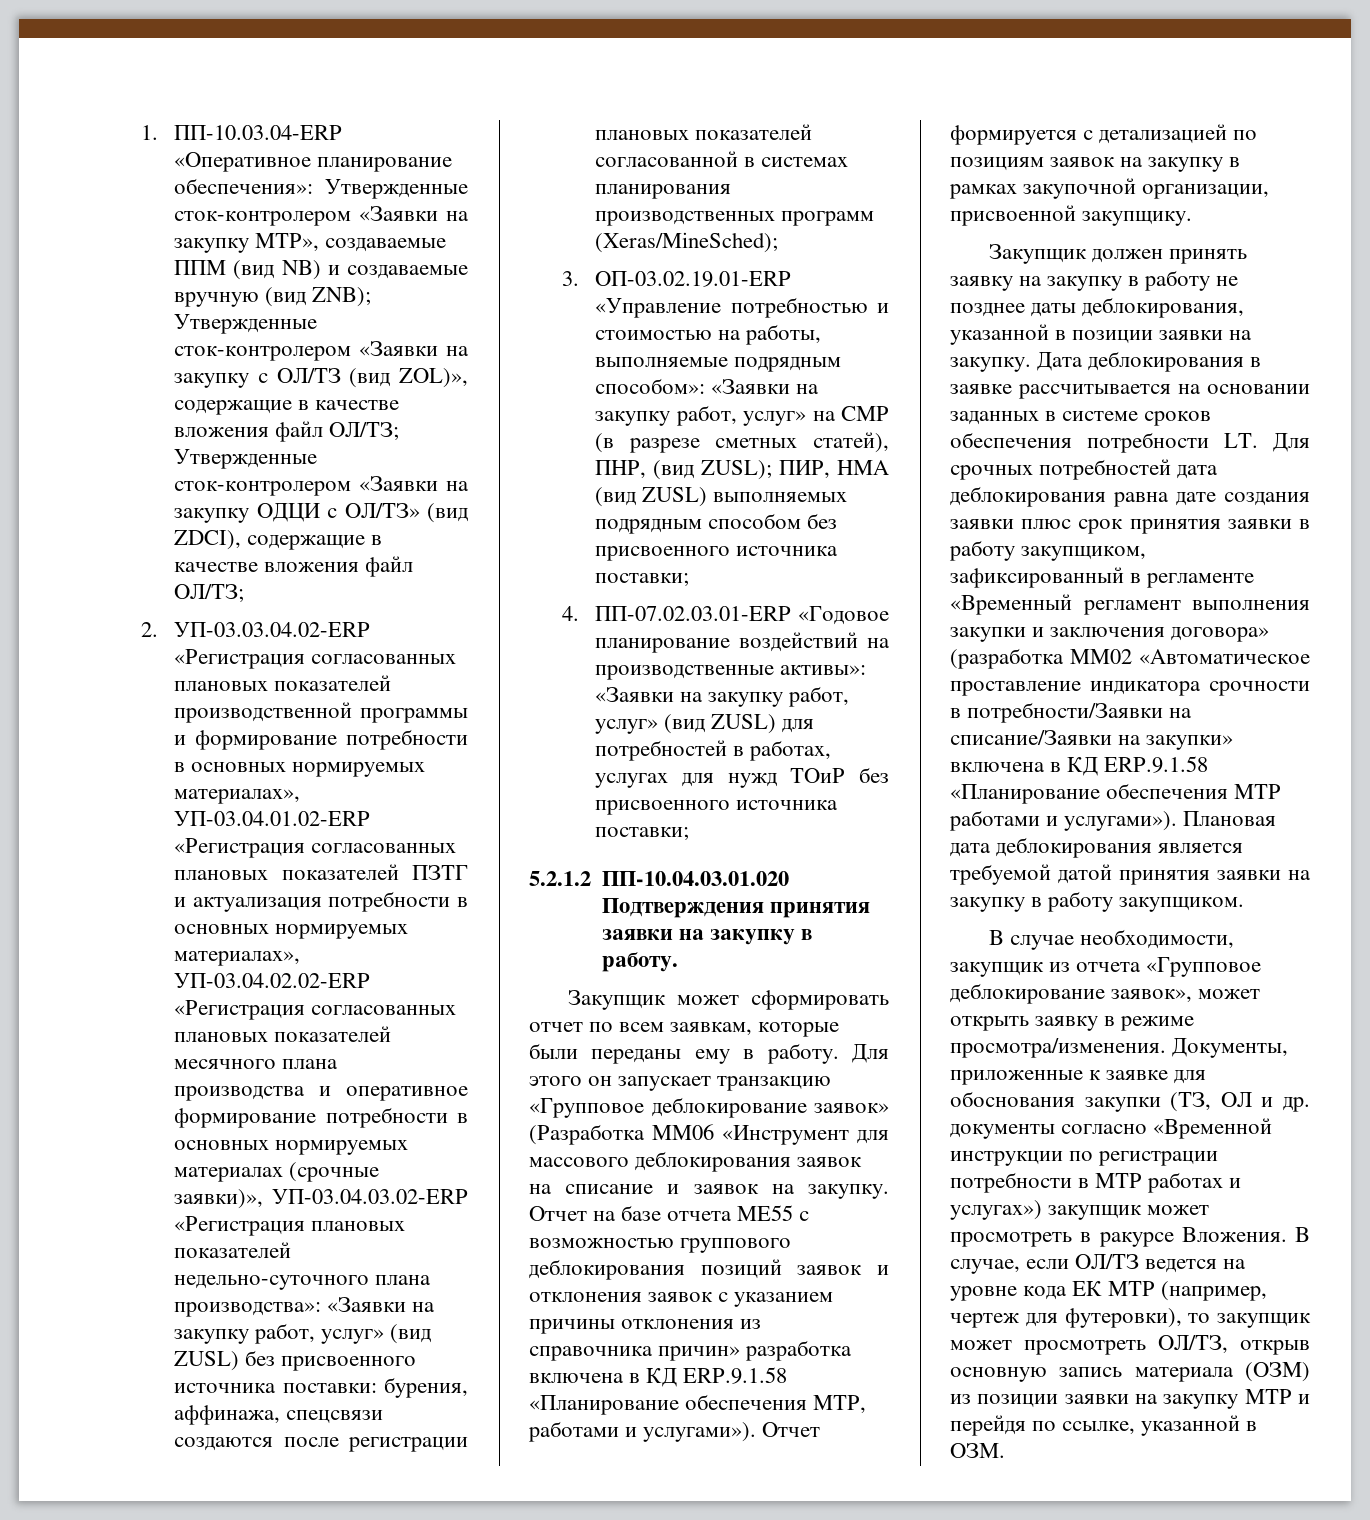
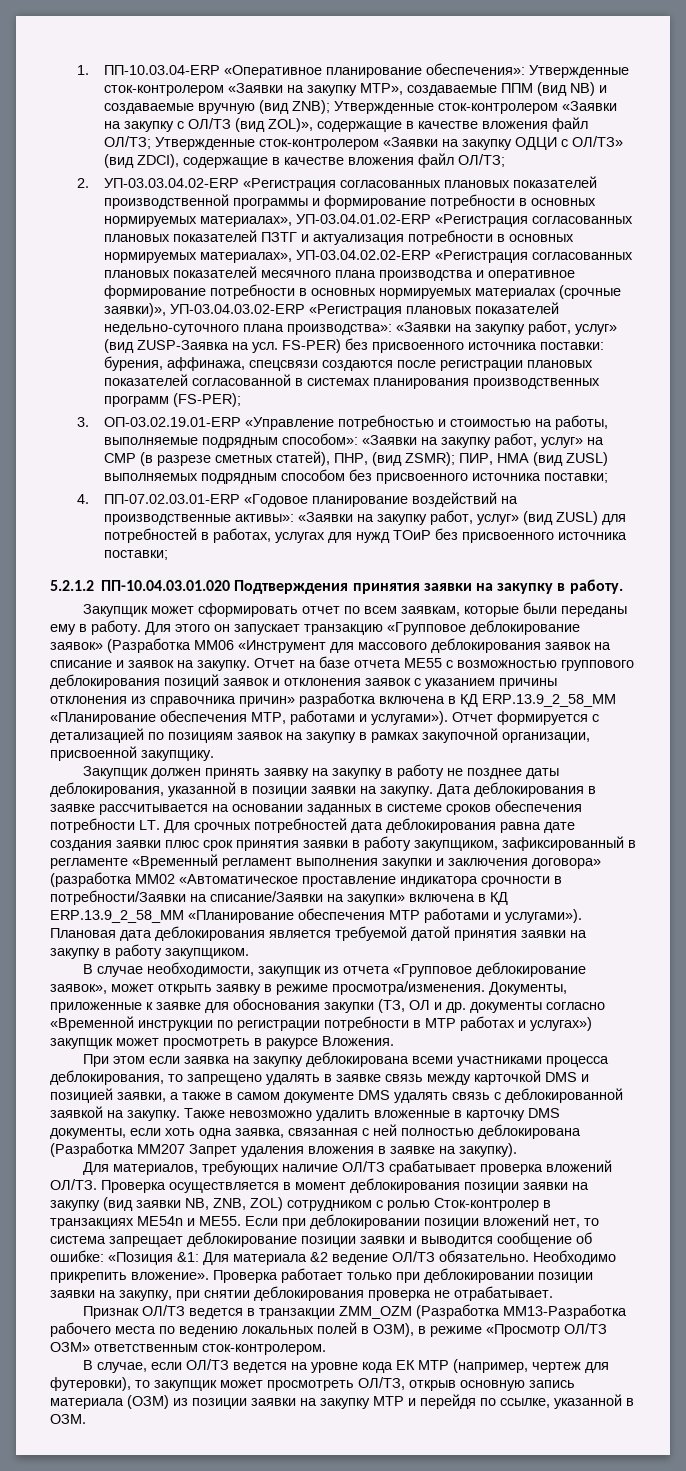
[174,1351,240,1371] ZUSL) -> [137,339,342,353] ZUSP-Заявка на усл. FS-PER)
[595,232,779,253] (Xeras/MineSched); -> [173,393,242,407] (FS-PER);
[701,460,773,480] ZUSL); -> [405,452,456,466] ZSMR);
[683,1367,788,1384] ERP.9.1.58 -> [482,694,616,707] ERP.13.9_2_58_MM
[1104,756,1209,773] ERP.9.1.58 -> [50,910,184,923] ERP.13.9_2_58_MM
(1287, 1234) none -> [83,1052,610,1067] [50,1070,589,1085] [50,1088,623,1103] [50,1106,560,1121] [50,1124,581,1139] [50,1142,517,1157] [83,1160,613,1175] [50,1178,589,1193] [50,1197,551,1211] [50,1214,599,1229] [50,1232,592,1247] [50,1250,616,1265] [50,1268,593,1283] [50,1286,553,1301] [83,1304,628,1319] [50,1322,607,1337] [50,1342,326,1355] // При этом если заявка на закупку деблокирована всеми участниками процесса деблокирования, то запрещено удалять в заявке связь между карточкой DMS и позицией заявки, а также в самом документе DMS удалять связь с деблокированной заявкой на закупку. Также невозможно удалить вложенные в карточку DMS документы, если хоть одна заявка, связанная с ней полностью деблокирована (Разработка MM207 Запрет удаления вложения в заявке на закупку). // Для материалов, требующих наличие ОЛ/ТЗ срабатывает проверка вложений ОЛ/ТЗ. Проверка осуществляется в момент деблокирования позиции заявки на закупку (вид заявки NB, ZNB, ZOL) сотрудником с ролью Сток-контролер в транзакциях ME54n и ME55. Если при деблокировании позиции вложений нет, то система запрещает деблокирование позиции заявки и выводится сообщение об ошибке: «Позиция &1: Для материала &2 ведение ОЛ/ТЗ обязательно. Необходимо прикрепить вложение». Проверка работает только при деблокировании позиции заявки на закупку, при снятии деблокирования проверка не отрабатывает. // Признак ОЛ/ТЗ ведется в транзакции ZMM_OZM (Разработка ММ13-Разработка рабочего места по ведению локальных полей в ОЗМ), в режиме «Просмотр ОЛ/ТЗ ОЗМ» ответственным сток-контролером. //

